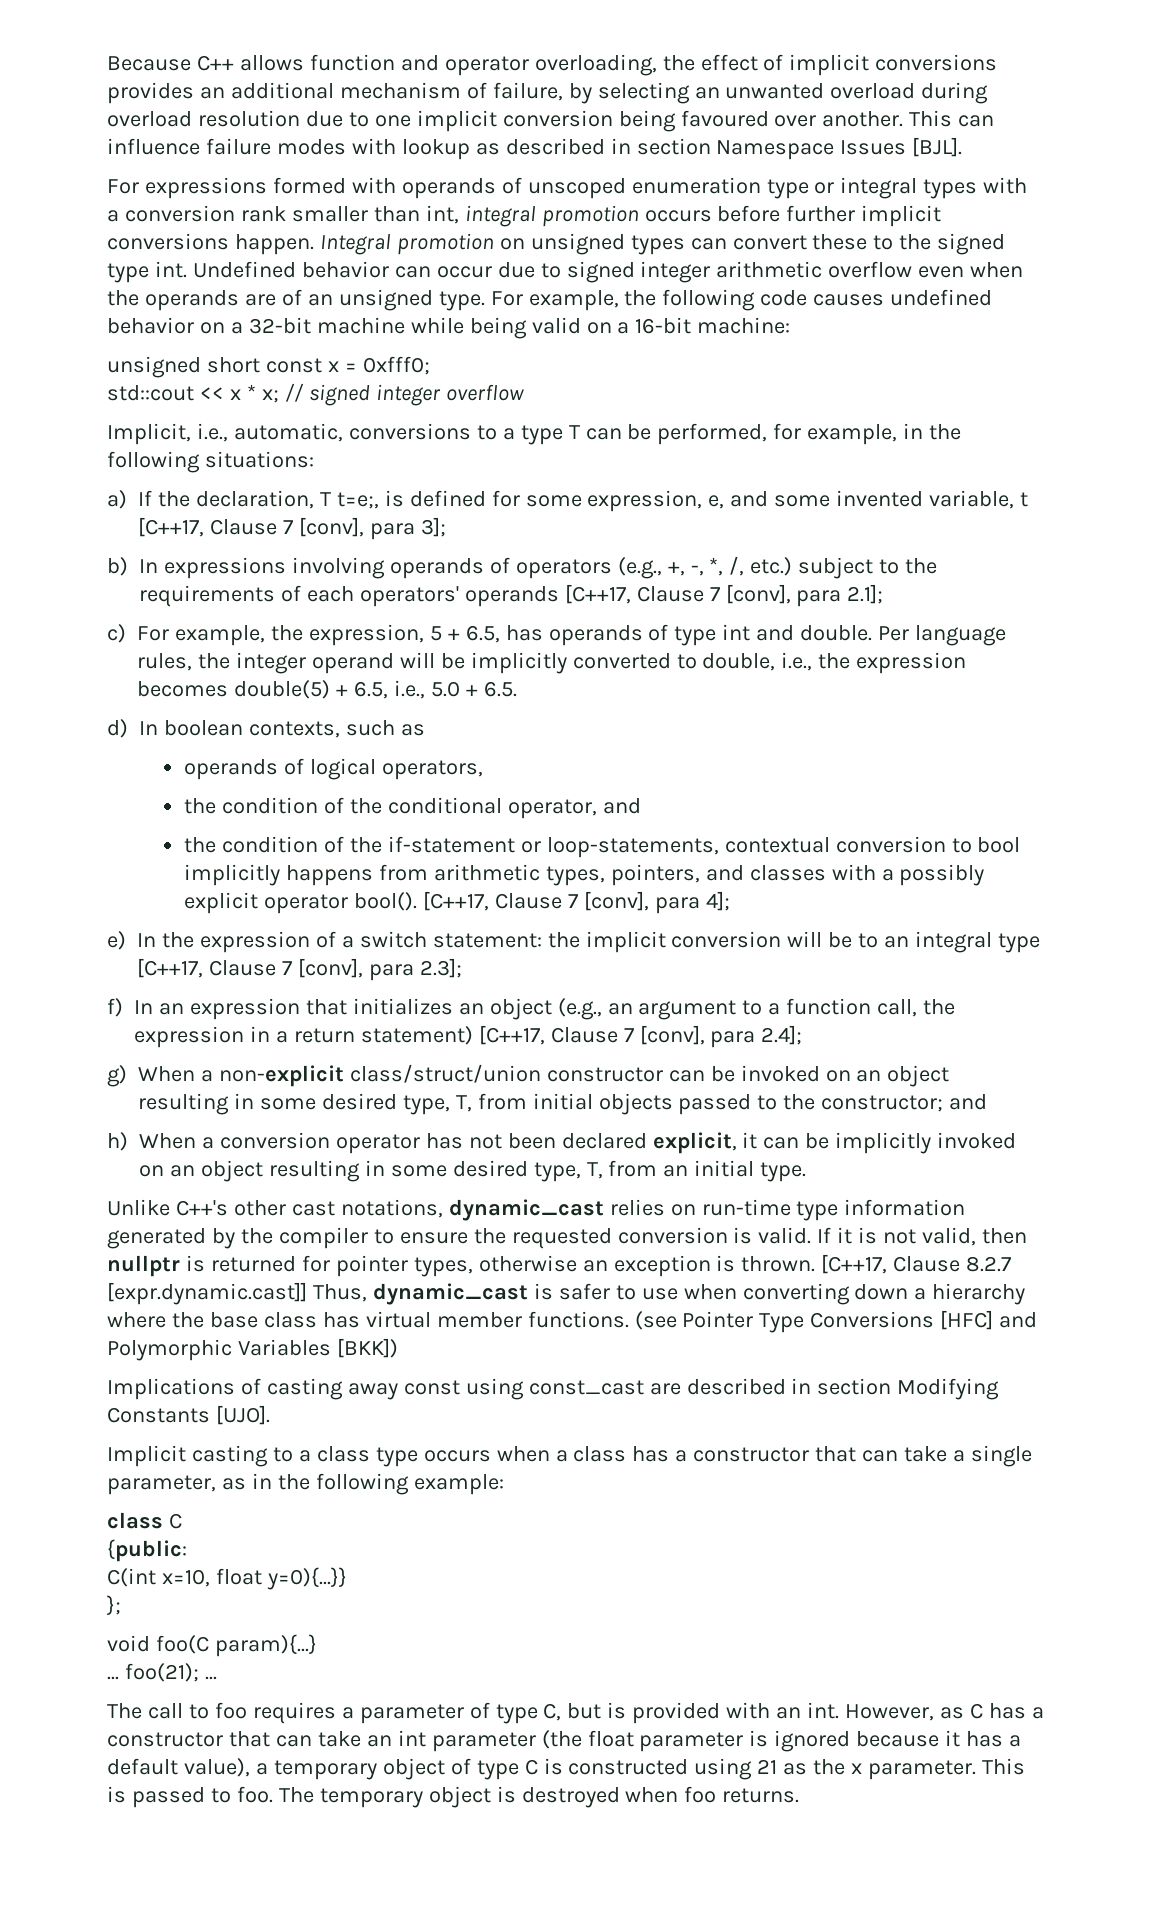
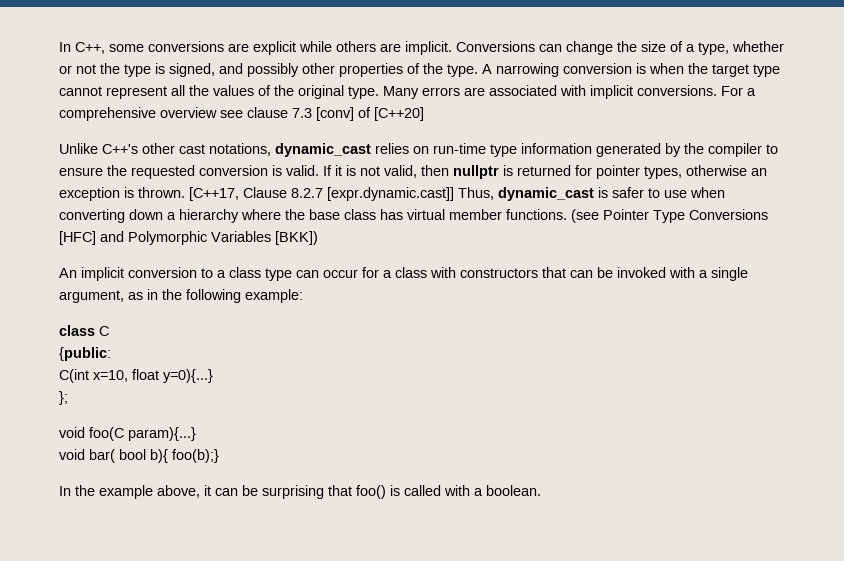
[107,54,998,76] [107,82,989,104] [107,110,995,132] [107,137,963,160] [107,177,1028,199] [107,205,942,227] [107,233,1006,255] [107,261,1024,283] [107,289,993,311] [107,317,791,339] [107,356,430,378] [107,383,524,406] [107,423,962,445] [107,451,314,473] [107,490,1029,512] [138,517,446,540] [107,556,938,579] [139,584,884,607] [107,624,1007,646] [137,652,967,674] [137,680,517,699] [107,719,425,738] [184,758,483,780] [184,797,641,819] [184,836,1021,858] [184,864,985,886] [184,891,730,914] [107,931,1041,953] [137,958,462,981] [107,998,956,1020] [134,1025,803,1048] [107,1064,950,1087] [138,1093,988,1115] [107,1132,1017,1154] [139,1160,807,1182] Because C++ allows function and operator overloading, the effect of implicit conversions provides an additional mechanism of failure, by selecting an unwanted overload during overload resolution due to one implicit conversion being favoured over another. This can influence failure modes with lookup as described in section Namespace Issues [BJL]. // For expressions formed with operands of unscoped enumeration type or integral types with a conversion rank smaller than int, integral promotion occurs before further implicit conversions happen. Integral promotion on unsigned types can convert these to the signed type int. Undefined behavior can occur due to signed integer arithmetic overflow even when the operands are of an unsigned type. For example, the following code causes undefined behavior on a 32-bit machine while being valid on a 16-bit machine: // unsigned short const x = 0xfff0; // std::cout << x * x; // signed integer overflow // Implicit, i.e., automatic, conversions to a type T can be performed, for example, in the following situations: // a) If the declaration, T t=e;, is defined for some expression, e, and some invented variable, t [C++17, Clause 7 [conv], para 3]; // b) In expressions involving operands of operators (e.g., +, -, *, /, etc.) subject to the requirements of each operators' operands [C++17, Clause 7 [conv], para 2.1]; // c) For example, the expression, 5 + 6.5, has operands of type int and double. Per language rules, the integer operand will be implicitly converted to double, i.e., the expression becomes double(5) + 6.5, i.e., 5.0 + 6.5. // d) In boolean contexts, such as // operands of logical operators, // the condition of the conditional operator, and // the condition of the if-statement or loop-statements, contextual conversion to bool implicitly happens from arithmetic types, pointers, and classes with a possibly explicit operator bool(). [C++17, Clause 7 [conv], para 4]; // e) In the expression of a switch statement: the implicit conversion will be to an integral type [C++17, Clause 7 [conv], para 2.3]; // f) In an expression that initializes an object (e.g., an argument to a function call, the expression in a return statement) [C++17, Clause 7 [conv], para 2.4]; // g) When a non-explicit class/struct/union constructor can be invoked on an object resulting in some desired type, T, from initial objects passed to the constructor; and // h) When a conversion operator has not been declared explicit, it can be implicitly invoked on an object resulting in some desired type, T, from an initial type. -> [59,41,784,55] [59,63,780,77] [59,85,756,99] [59,107,424,121] In C++, some conversions are explicit while others are implicit. Conversions can change the size of a type, whether or not the type is signed, and possibly other properties of the type. A narrowing conversion is when the target type cannot represent all the values of the original type. Many errors are associated with implicit conversions. For a comprehensive overview see clause 7.3 [conv] of [C++20]
[107,1378,1000,1400] [107,1405,270,1425] [107,1445,948,1467] Implications of casting away const using const_cast are described in section Modifying Constants [UJO]. // Implicit casting to a class type occurs when a class has a constructor that can take -> [59,267,695,281] An implicit conversion to a class type can occur for a class with constructors that can be invoked with
[107,1475,216,1495] parameter, -> [59,290,124,303] argument,
[266,1567,347,1590] y=0){...}} -> [163,369,213,383] y=0){...}
[107,1663,217,1682] [107,1702,1044,1724] [107,1730,1022,1752] [107,1758,1026,1780] [107,1786,800,1808] ... foo(21); ... // The call to foo requires a parameter of type C, but is provided with an int. However, as C has a constructor that can take an int parameter (the float parameter is ignored because it has a default value), a temporary object of type C is constructed using 21 as the x parameter. This is passed to foo. The temporary object is destroyed when foo returns. -> [59,449,219,463] [59,485,541,499] void bar( bool b){ foo(b);} // In the example above, it can be surprising that foo() is called with a boolean.

